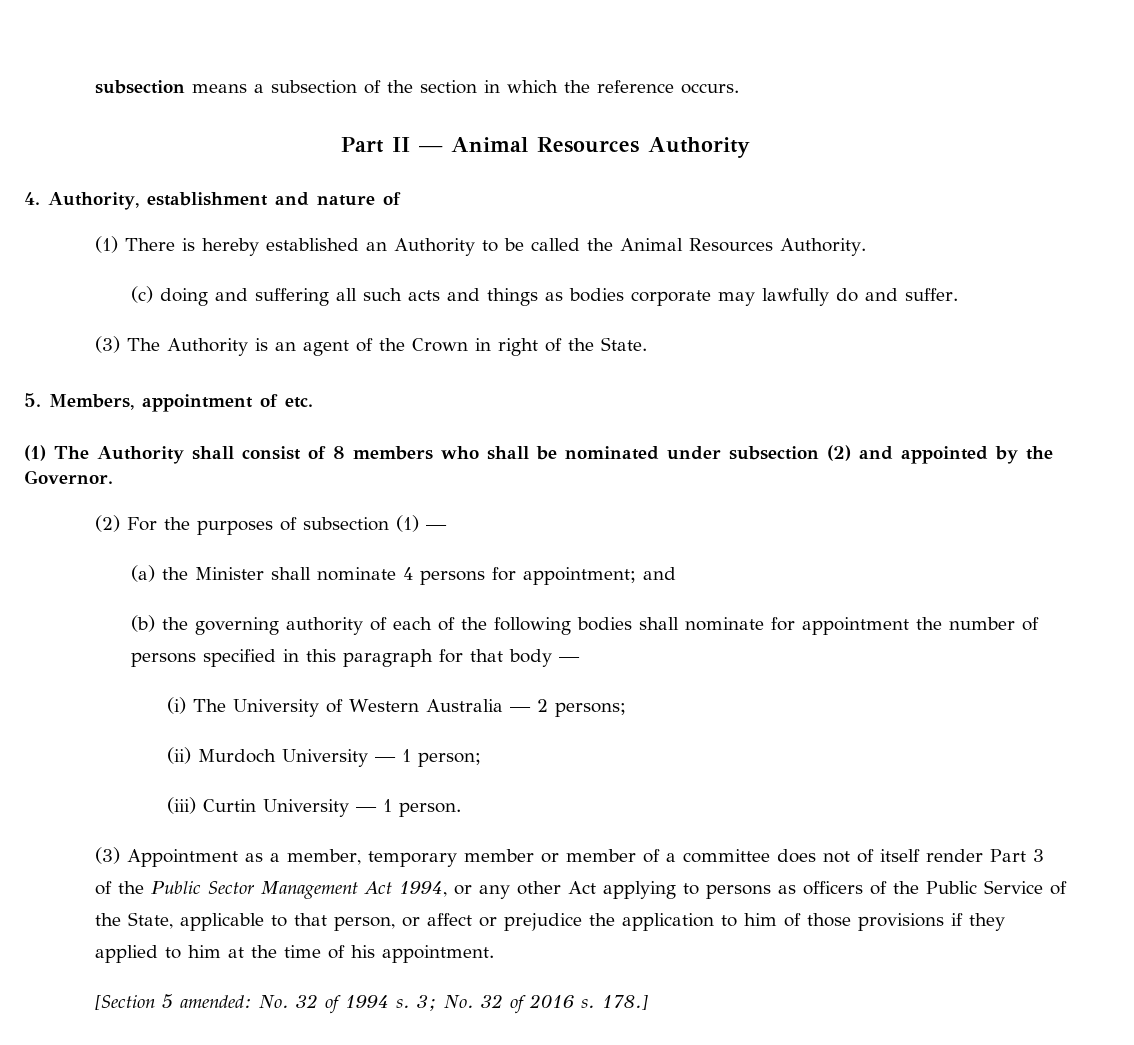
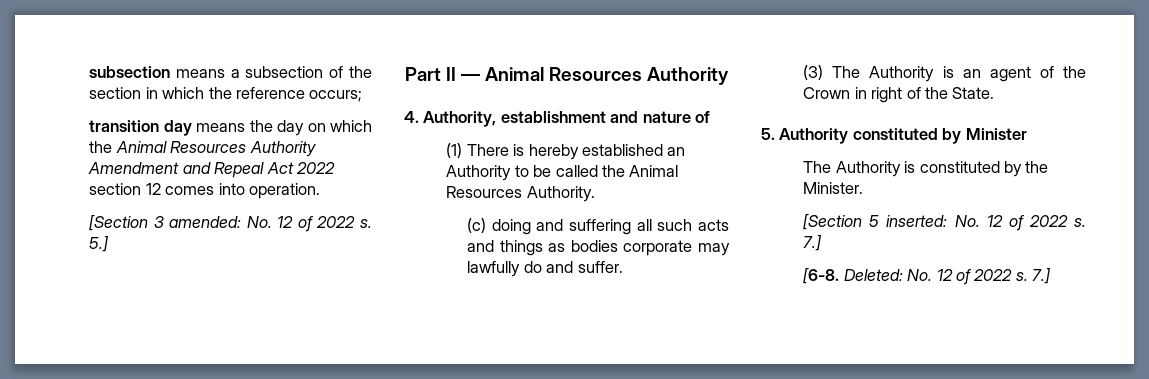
[681,83,740,94] occurs. -> [309,90,363,102] [89,120,372,136] [89,141,316,157] [88,162,335,178] [89,183,320,199] [89,215,372,232] [89,236,110,252] occurs; // transition day means the day on which the Animal Resources Authority Amendment and Repeal Act 2022 section 12 comes into operation. // [Section 3 amended: No. 12 of 2022 s. 5.]
[49,394,313,412] [24,445,1053,464] [24,470,113,484] [95,515,448,535] [131,565,677,585] [131,615,1040,635] [131,649,581,667] [166,697,626,717] [166,747,481,767] [166,797,461,817] [95,847,1045,867] [95,880,1068,899] [95,912,1006,931] [95,945,495,963] [95,994,649,1014] Members, appointment of etc. // (1) The Authority shall consist of 8 members who shall be nominated under subsection (2) and appointed by the Governor. // (2) For the purposes of subsection (1) — // (a) the Minister shall nominate 4 persons for appointment; and // (b) the governing authority of each of the following bodies shall nominate for appointment the number of persons specified in this paragraph for that body — // (i) The University of Western Australia — 2 persons; // (ii) Murdoch University — 1 person; // (iii) Curtin University — 1 person. // (3) Appointment as a member, temporary member or member of a committee does not of itself render Part 3 of the Public Sector Management Act 1994, or any other Act applying to persons as officers of the Public Service of the State, applicable to that person, or affect or prejudice the application to him of those provisions if they applied to him at the time of his appointment. // [Section 5 amended: No. 32 of 1994 s. 3; No. 32 of 2016 s. 178.] -> [779,128,1027,144] [803,161,1049,177] [803,182,864,194] [803,214,1086,231] [803,235,823,251] [803,268,1052,285] Authority constituted by Minister // The Authority is constituted by the Minister. // [Section 5 inserted: No. 12 of 2022 s. 7.] // [6-8. Deleted: No. 12 of 2022 s. 7.]

